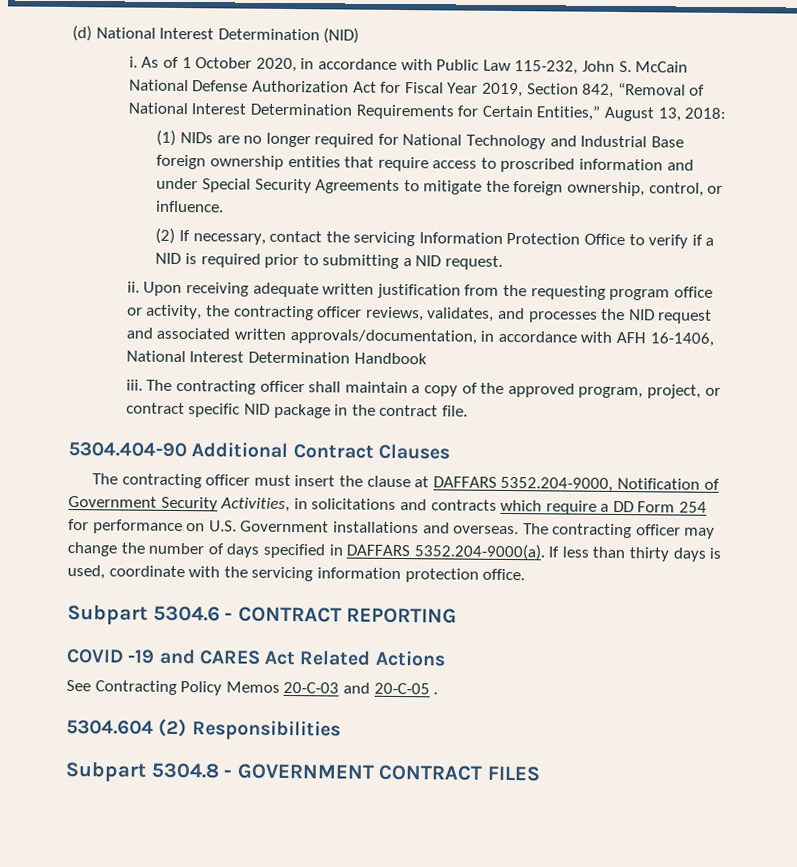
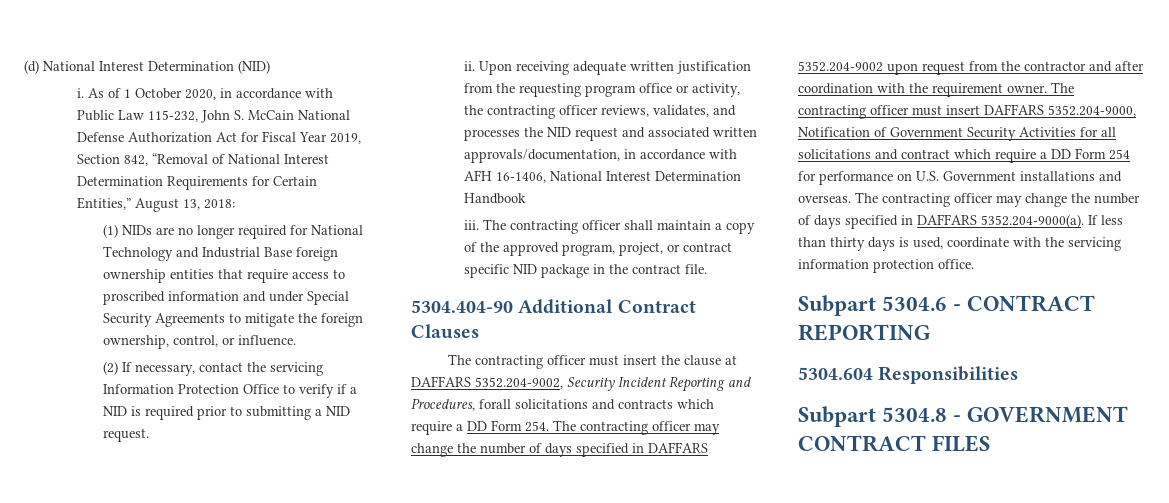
(497, 482) none -> [475,376,751,392] [411,398,714,411] [411,420,720,435] [411,442,708,457] [798,61,1144,75] [798,82,1074,97] [798,104,1044,119] 5352.204-9002, Security Incident Reporting and Procedures, forall solicitations and contracts which require a DD Form 254. The contracting officer may change the number of days specified in DAFFARS 5352.204-9002 upon request from the contractor and after coordination with the requirement owner. The contracting officer must insert DAFFARS
[220,497,497,513] Activities, in solicitations and contracts -> [1019,127,1116,137] [798,149,950,160] Activities for all solicitations and contract
[66,648,446,667] [66,679,439,696] // COVID -19 and CARES Act Related Actions // See Contracting Policy Memos 20-C-03 and 20-C-05 . -> (930, 332) none
[158,718,188,738] (2) -> (873, 373) none

